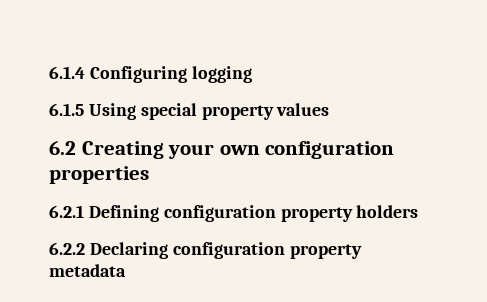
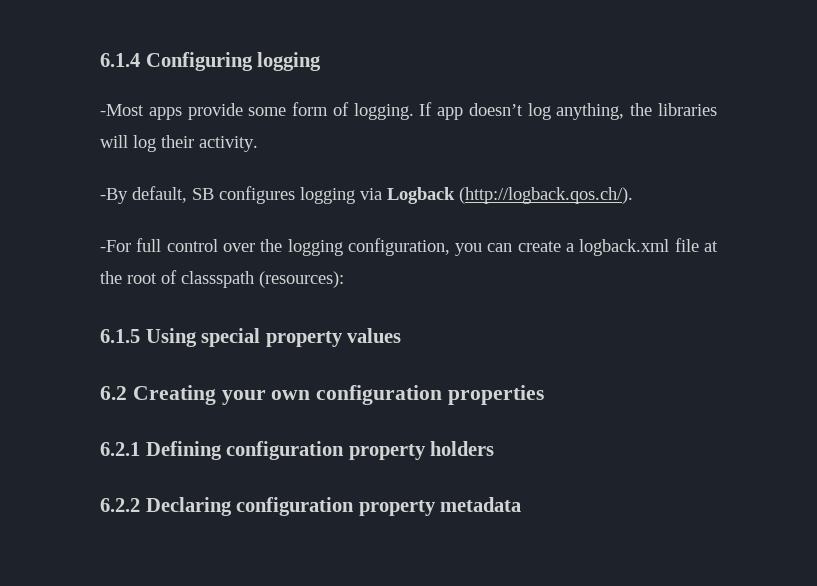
(252, 74) none -> [100,102,717,120] [100,135,258,152] [100,186,633,204] [100,238,718,256] [100,270,344,288] // -Most apps provide some form of logging. If app doesn’t log anything, the libraries will log their activity. // -By default, SB configures logging via Logback (http://logback.qos.ch/). // -For full control over the logging configuration, you can create a logback.xml file at the root of classspath (resources):

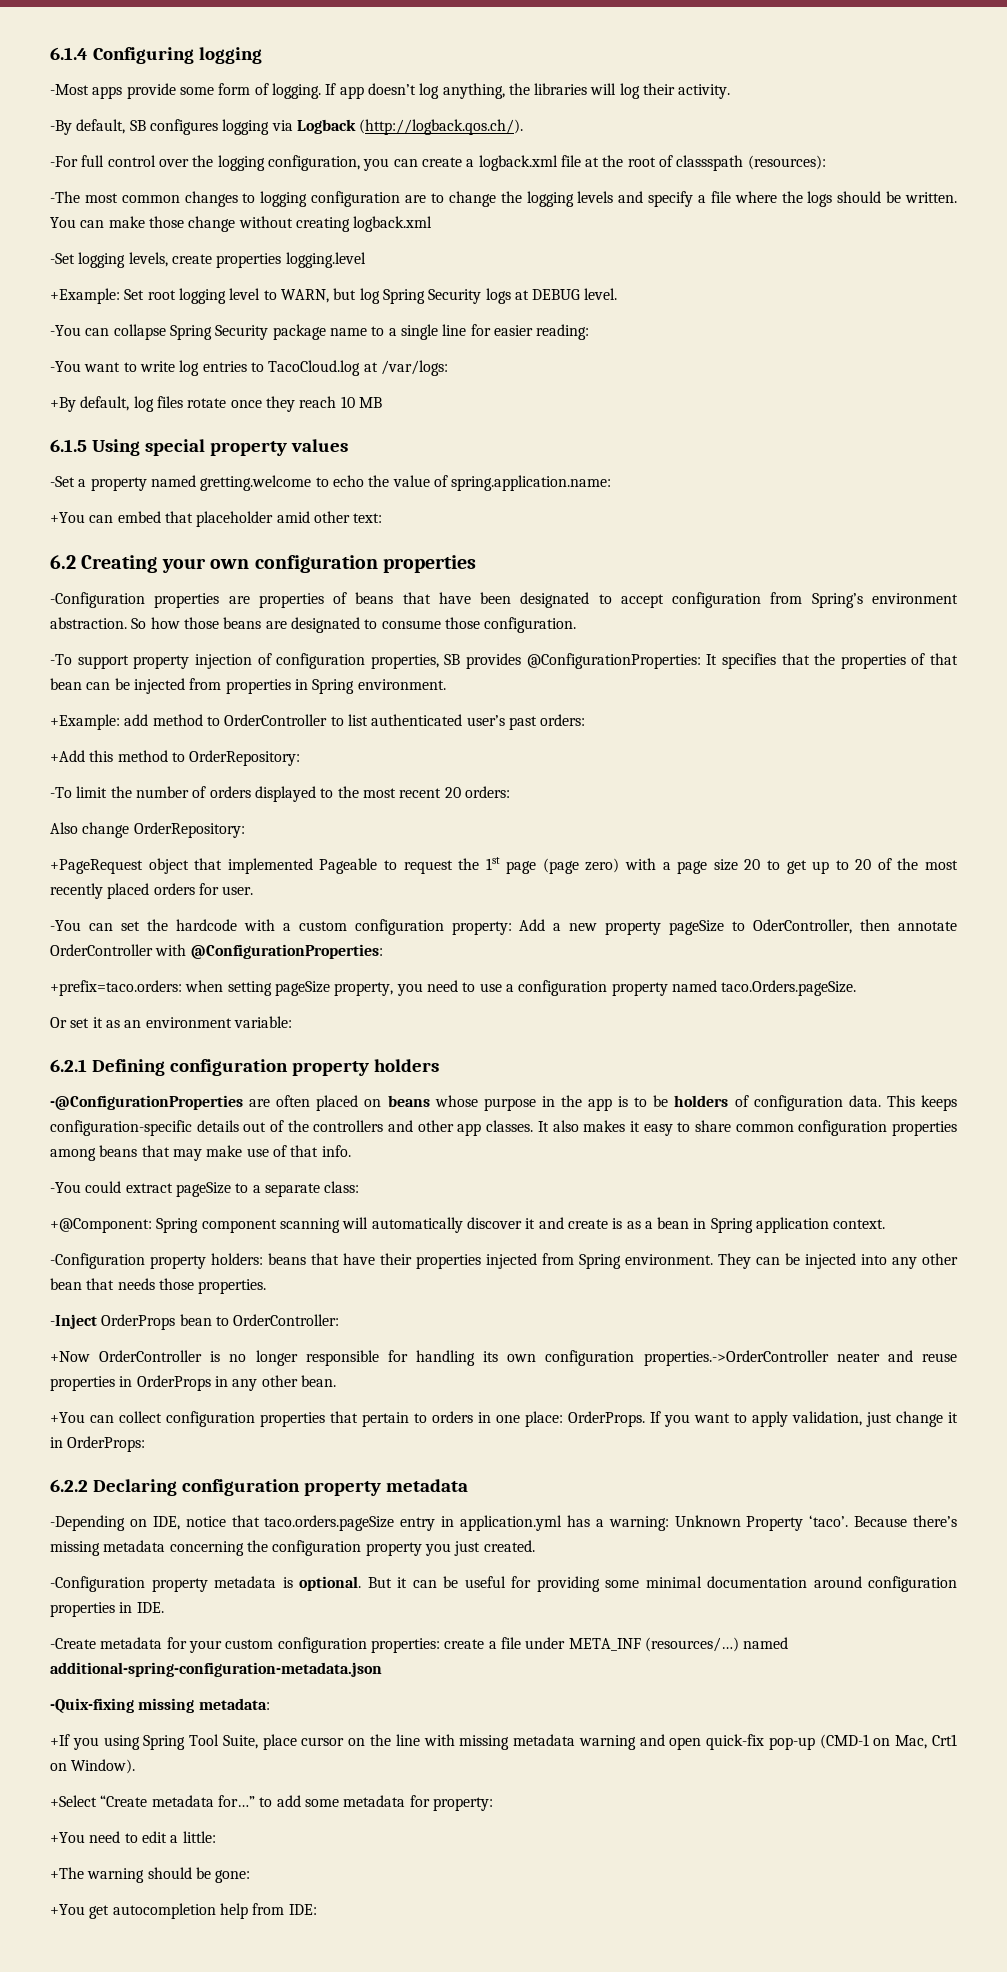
(344, 279) none -> [50,191,958,207] [50,216,433,232] [50,252,366,268] [50,288,618,304] [50,324,590,340] [50,360,448,376] [50,396,382,412] // -The most common changes to logging configuration are to change the logging levels and specify a file where the logs should be written. You can make those change without creating logback.xml // -Set logging levels, create properties logging.level // +Example: Set root logging level to WARN, but log Spring Security logs at DEBUG level. // -You can collapse Spring Security package name to a single line for easier reading: // -You want to write log entries to TacoCloud.log at /var/logs: // +By default, log files rotate once they reach 10 MB
(402, 335) none -> [50,475,612,491] [50,511,383,527] // -Set a property named gretting.welcome to echo the value of spring.application.name: // +You can embed that placeholder amid other text:
(545, 395) none -> [50,592,958,608] [50,617,577,633] [50,653,958,669] [50,678,446,694] [50,714,586,730] [50,750,301,766] [50,786,510,802] [50,822,245,838] [50,857,959,874] [50,883,254,899] [50,919,958,935] [50,944,383,959] [50,980,857,996] [50,1016,292,1028] // -Configuration properties are properties of beans that have been designated to accept configuration from Spring’s environment abstraction. So how those beans are designated to consume those configuration. // -To support property injection of configuration properties, SB provides @ConfigurationProperties: It specifies that the properties of that bean can be injected from properties in Spring environment. // +Example: add method to OrderController to list authenticated user’s past orders: // +Add this method to OrderRepository: // -To limit the number of orders displayed to the most recent 20 orders: // Also change OrderRepository: // +PageRequest object that implemented Pageable to request the 1st page (page zero) with a page size 20 to get up to 20 of the most recently placed orders for user. // -You can set the hardcode with a custom configuration property: Add a new property pageSize to OderController, then annotate OrderController with @ConfigurationProperties: // +prefix=taco.orders: when setting pageSize property, you need to use a configuration property named taco.Orders.pageSize. // Or set it as an environment variable:
(495, 448) none -> [50,1095,957,1111] [50,1120,958,1136] [50,1145,351,1161] [50,1181,360,1197] [50,1217,886,1233] [50,1253,958,1269] [50,1278,267,1294] [50,1314,340,1330] [50,1350,957,1366] [50,1375,336,1391] [50,1411,958,1427] [50,1436,146,1452] // -@ConfigurationProperties are often placed on beans whose purpose in the app is to be holders of configuration data. This keeps configuration-specific details out of the controllers and other app classes. It also makes it easy to share common configuration properties among beans that may make use of that info. // -You could extract pageSize to a separate class: // +@Component: Spring component scanning will automatically discover it and create is as a bean in Spring application context. // -Configuration property holders: beans that have their properties injected from Spring environment. They can be injected into any other bean that needs those properties. // -Inject OrderProps bean to OrderController: // +Now OrderController is no longer responsible for handling its own configuration properties.->OrderController neater and reuse properties in OrderProps in any other bean. // +You can collect configuration properties that pertain to orders in one place: OrderProps. If you want to apply validation, just change it in OrderProps:
(522, 504) none -> [50,1515,957,1531] [50,1540,535,1556] [50,1576,957,1592] [50,1602,164,1617] [50,1637,789,1653] [50,1662,382,1677] [50,1698,270,1713] [50,1734,957,1750] [50,1759,136,1774] [50,1795,493,1811] [50,1831,216,1843] [50,1867,251,1883] [50,1903,317,1919] // -Depending on IDE, notice that taco.orders.pageSize entry in application.yml has a warning: Unknown Property ‘taco’. Because there’s missing metadata concerning the configuration property you just created. // -Configuration property metadata is optional. But it can be useful for providing some minimal documentation around configuration properties in IDE. // -Create metadata for your custom configuration properties: create a file under META_INF (resources/…) named additional-spring-configuration-metadata.json // -Quix-fixing missing metadata: // +If you using Spring Tool Suite, place cursor on the line with missing metadata warning and open quick-fix pop-up (CMD-1 on Mac, Crt1 on Window). // +Select “Create metadata for…” to add some metadata for property: // +You need to edit a little: // +The warning should be gone: // +You get autocompletion help from IDE:

